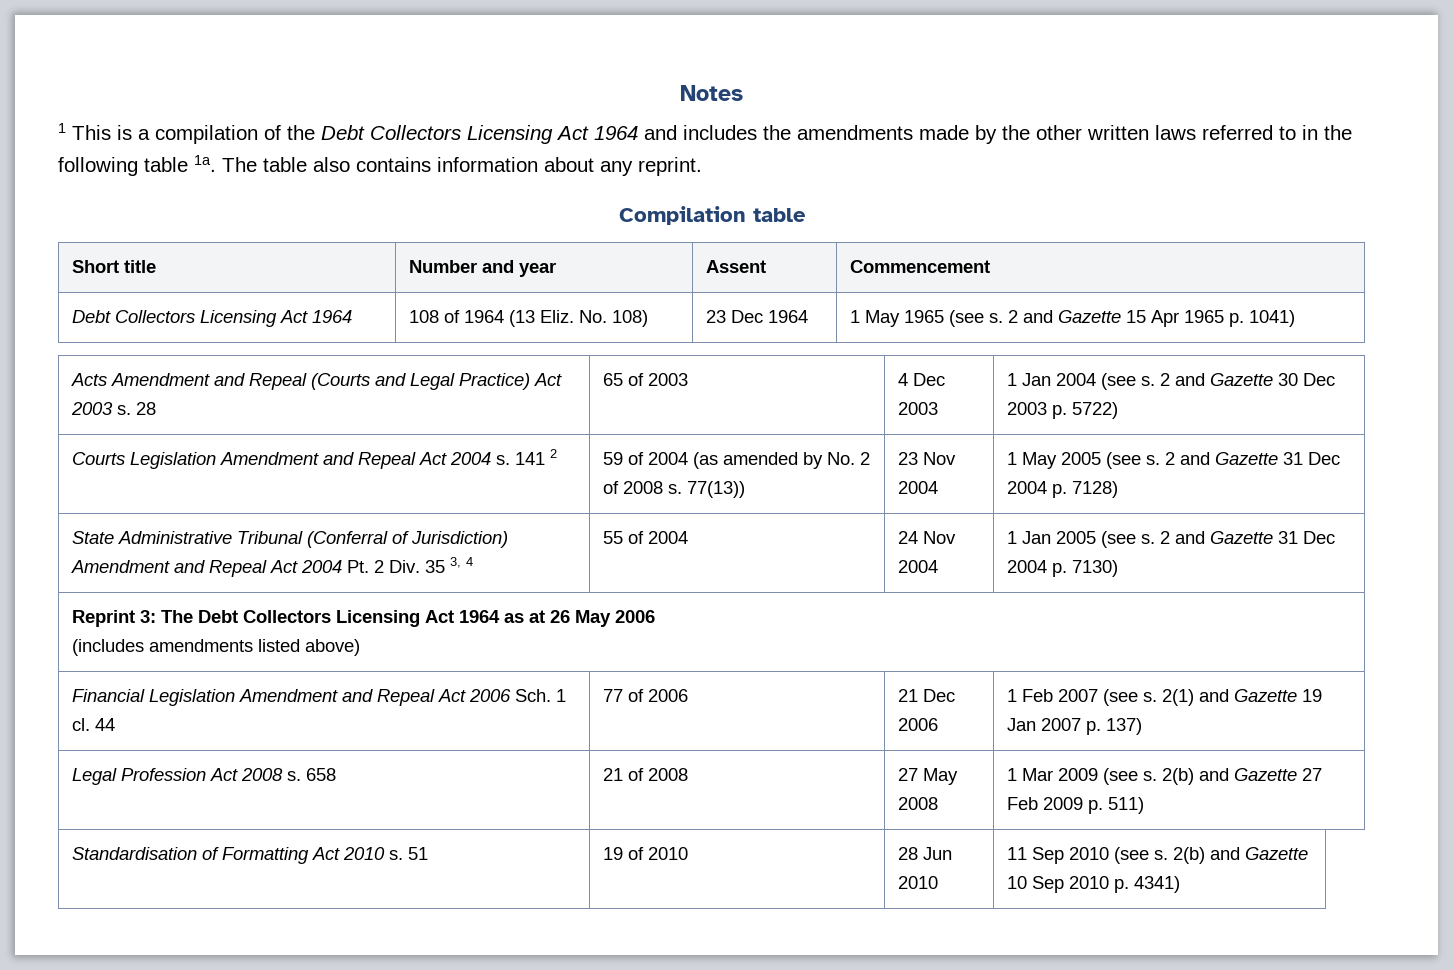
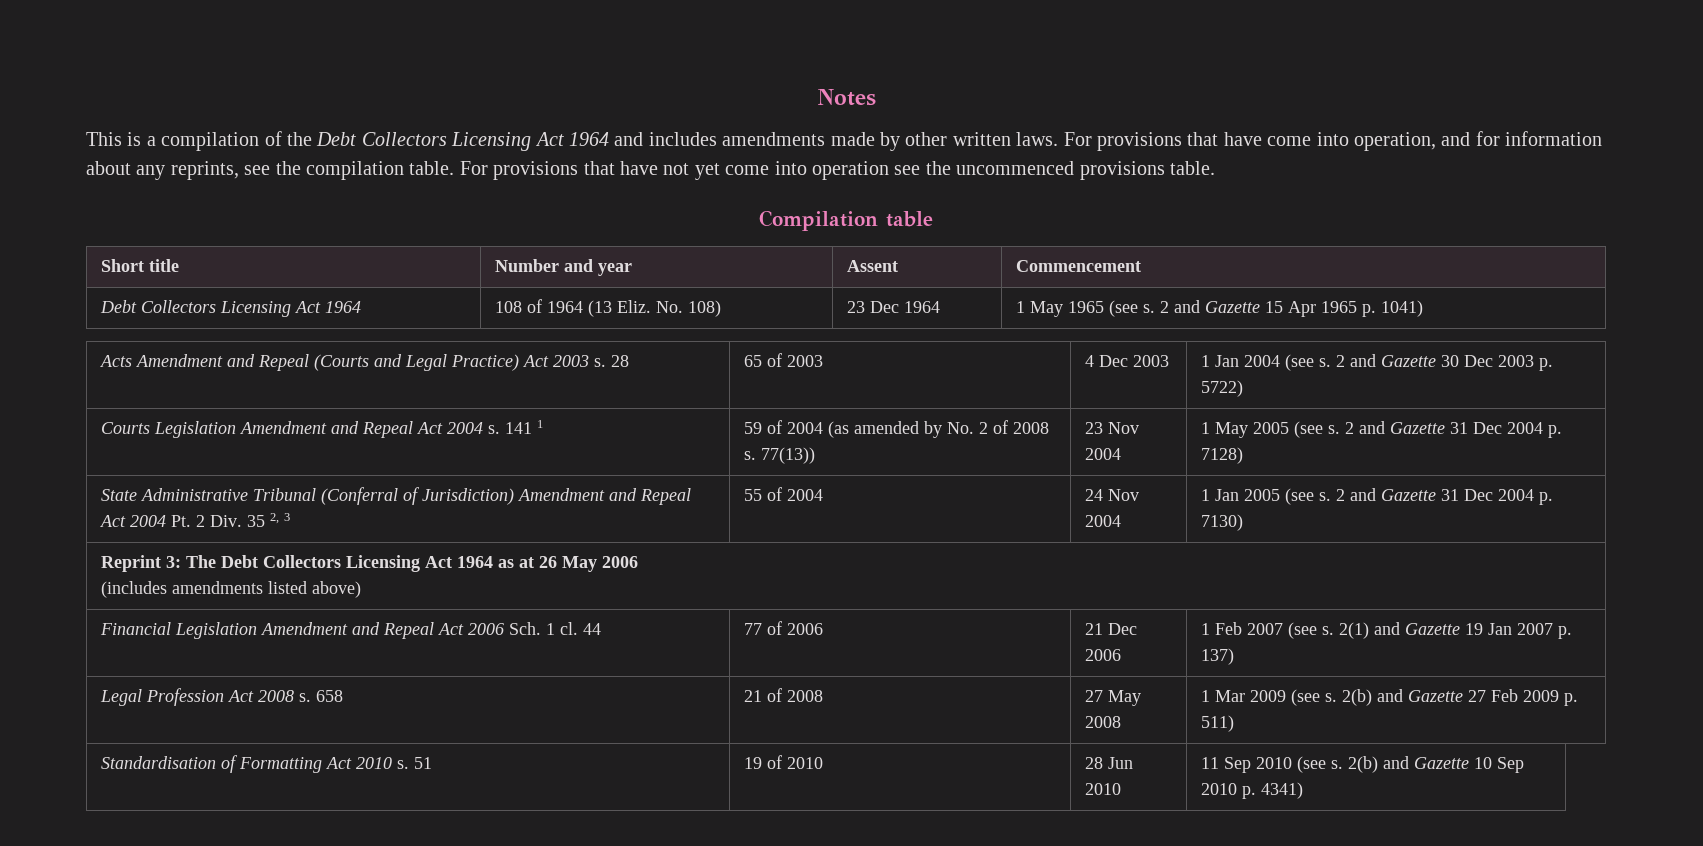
[58,123,66,133] 1 -> (876, 97) none
[763,125,791,140] the -> (717, 139) none
[1002,125,1030,140] the -> (900, 141) none
[1155,125,1352,140] [58,155,702,176] laws referred to in the following table 1a. The table also contains information about any reprint. -> [1016,131,1603,151] [86,161,1215,180] laws. For provisions that have come into operation, and for information about any reprints, see the compilation table. For provisions that have not yet come into operation see the uncommenced provisions table.
[549,449,557,458] 2 -> [536,420,543,428] 1
[449,557,473,568] 3, 4 -> [269,513,290,524] 2, 3

